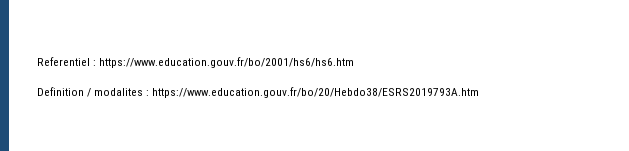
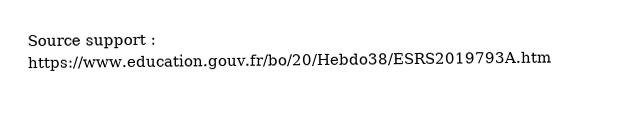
[37,57,355,68] [37,87,144,97] Referentiel : https://www.education.gouv.fr/bo/2001/hs6/hs6.htm // Definition / modalites -> [27,34,146,49] Source support

